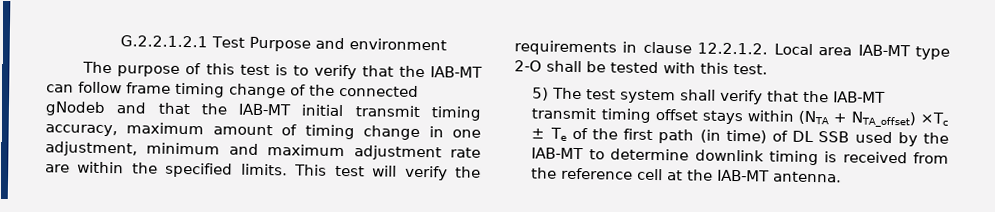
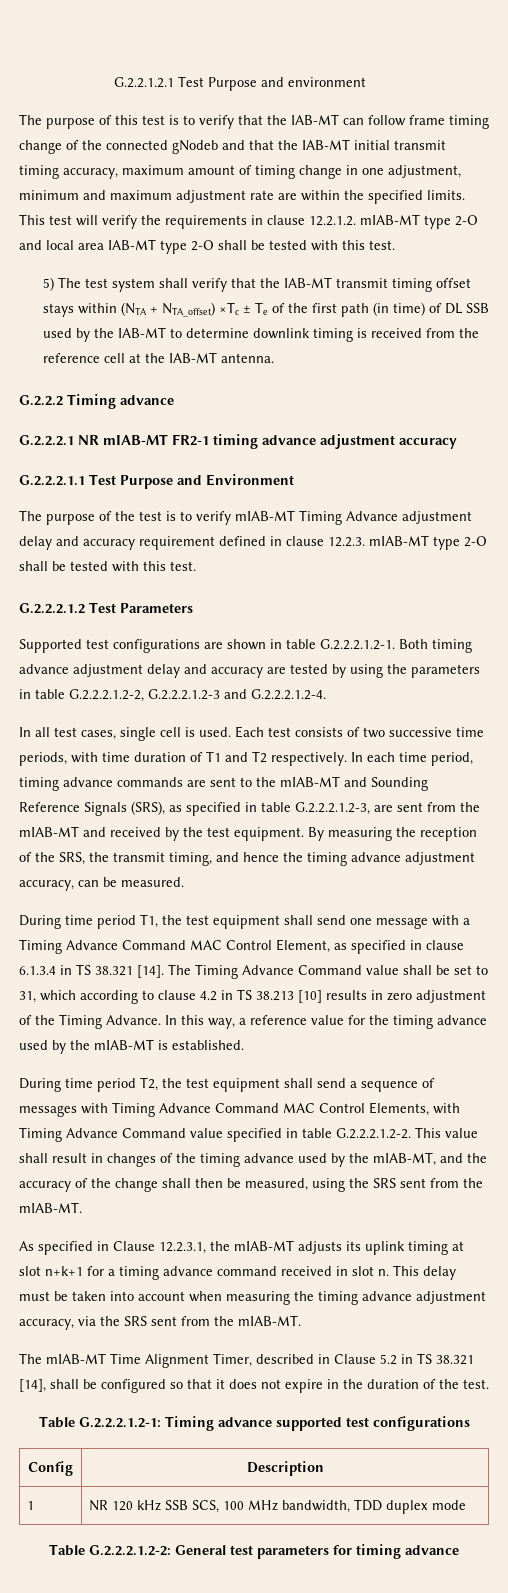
[773,43,813,56] Local -> [360,214,478,229] [19,240,74,250] mIAB-MT type 2-O and local
(843, 177) none -> [19,394,174,409] [19,434,457,449] [19,474,294,489] [19,510,472,525] [19,535,487,550] [19,561,196,572] [19,602,193,614] [19,639,472,653] [19,664,480,678] [19,689,326,702] [19,726,484,741] [19,751,473,766] [19,776,428,791] [19,801,480,816] [19,826,477,841] [19,852,475,866] [19,877,184,891] [19,914,470,929] [19,939,464,954] [19,964,488,979] [19,989,486,1004] [19,1014,487,1029] [19,1039,244,1054] [19,1077,435,1092] [19,1102,460,1117] [19,1127,478,1142] [19,1152,487,1167] [19,1178,483,1192] [19,1202,82,1213] [19,1240,464,1255] [19,1265,456,1280] [19,1291,486,1305] [19,1315,301,1330] [19,1353,474,1368] [19,1379,489,1393] [38,1416,470,1431] [28,1461,73,1476] [246,1461,324,1476] [27,1501,35,1510] [89,1499,467,1514] [49,1544,459,1559] // G.2.2.2 Timing advance // G.2.2.2.1 NR mIAB-MT FR2-1 timing advance adjustment accuracy // G.2.2.2.1.1 Test Purpose and Environment // The purpose of the test is to verify mIAB-MT Timing Advance adjustment delay and accuracy requirement defined in clause 12.2.3. mIAB-MT type 2-O shall be tested with this test. // G.2.2.2.1.2 Test Parameters // Supported test configurations are shown in table G.2.2.2.1.2-1. Both timing advance adjustment delay and accuracy are tested by using the parameters in table G.2.2.2.1.2-2, G.2.2.2.1.2-3 and G.2.2.2.1.2-4. // In all test cases, single cell is used. Each test consists of two successive time periods, with time duration of T1 and T2 respectively. In each time period, timing advance commands are sent to the mIAB-MT and Sounding Reference Signals (SRS), as specified in table G.2.2.2.1.2-3, are sent from the mIAB-MT and received by the test equipment. By measuring the reception of the SRS, the transmit timing, and hence the timing advance adjustment accuracy, can be measured. // During time period T1, the test equipment shall send one message with a Timing Advance Command MAC Control Element, as specified in clause 6.1.3.4 in TS 38.321 [14]. The Timing Advance Command value shall be set to 31, which according to clause 4.2 in TS 38.213 [10] results in zero adjustment of the Timing Advance. In this way, a reference value for the timing advance used by the mIAB-MT is established. // During time period T2, the test equipment shall send a sequence of messages with Timing Advance Command MAC Control Elements, with Timing Advance Command value specified in table G.2.2.2.1.2-2. This value shall result in changes of the timing advance used by the mIAB-MT, and the accuracy of the change shall then be measured, using the SRS sent from the mIAB-MT. // As specified in Clause 12.2.3.1, the mIAB-MT adjusts its uplink timing at slot n+k+1 for a timing advance command received in slot n. This delay must be taken into account when measuring the timing advance adjustment accuracy, via the SRS sent from the mIAB-MT. // The mIAB-MT Time Alignment Timer, described in Clause 5.2 in TS 38.321 [14], shall be configured so that it does not expire in the duration of the test. // Table G.2.2.2.1.2-1: Timing advance supported test configurations // Config | Description // 1 | NR 120 kHz SSB SCS, 100 MHz bandwidth, TDD duplex mode // Table G.2.2.2.1.2-2: General test parameters for timing advance

